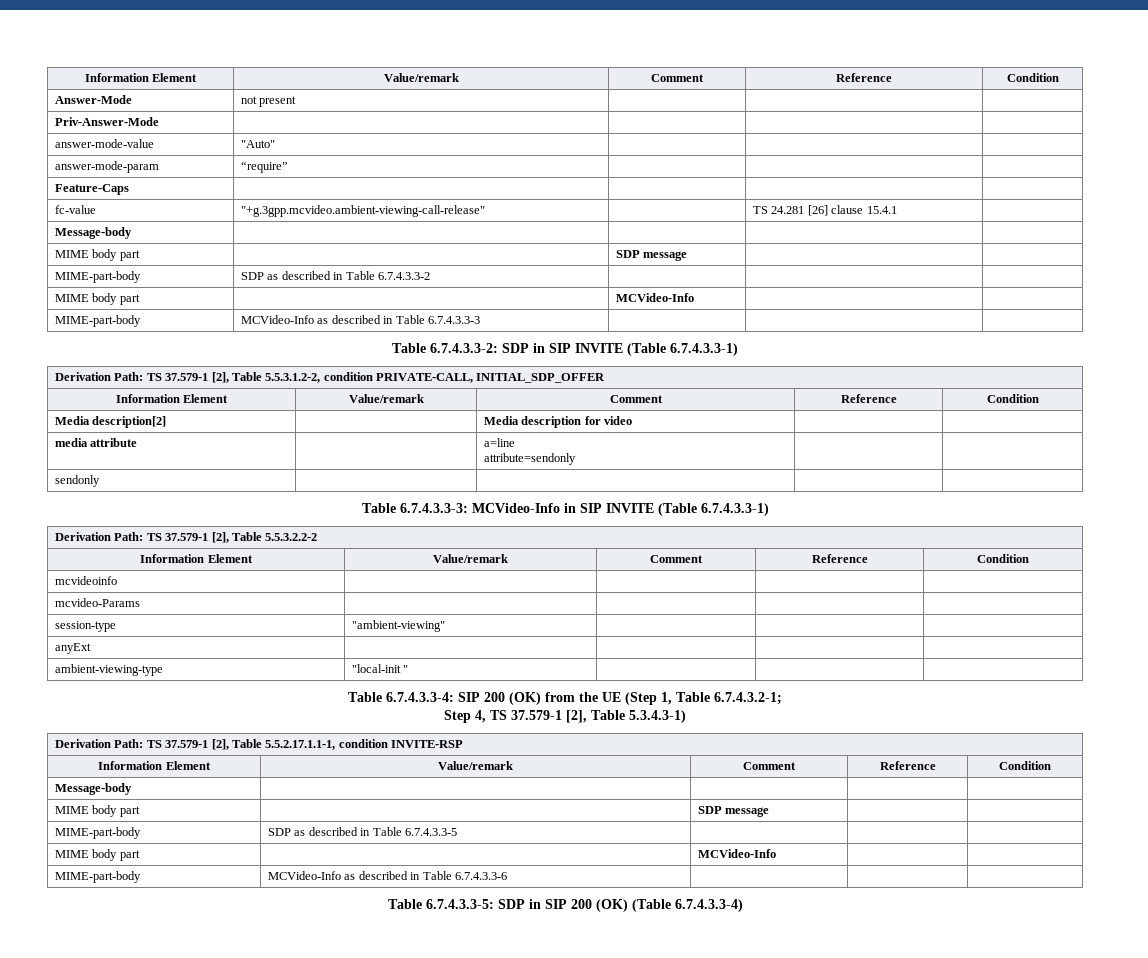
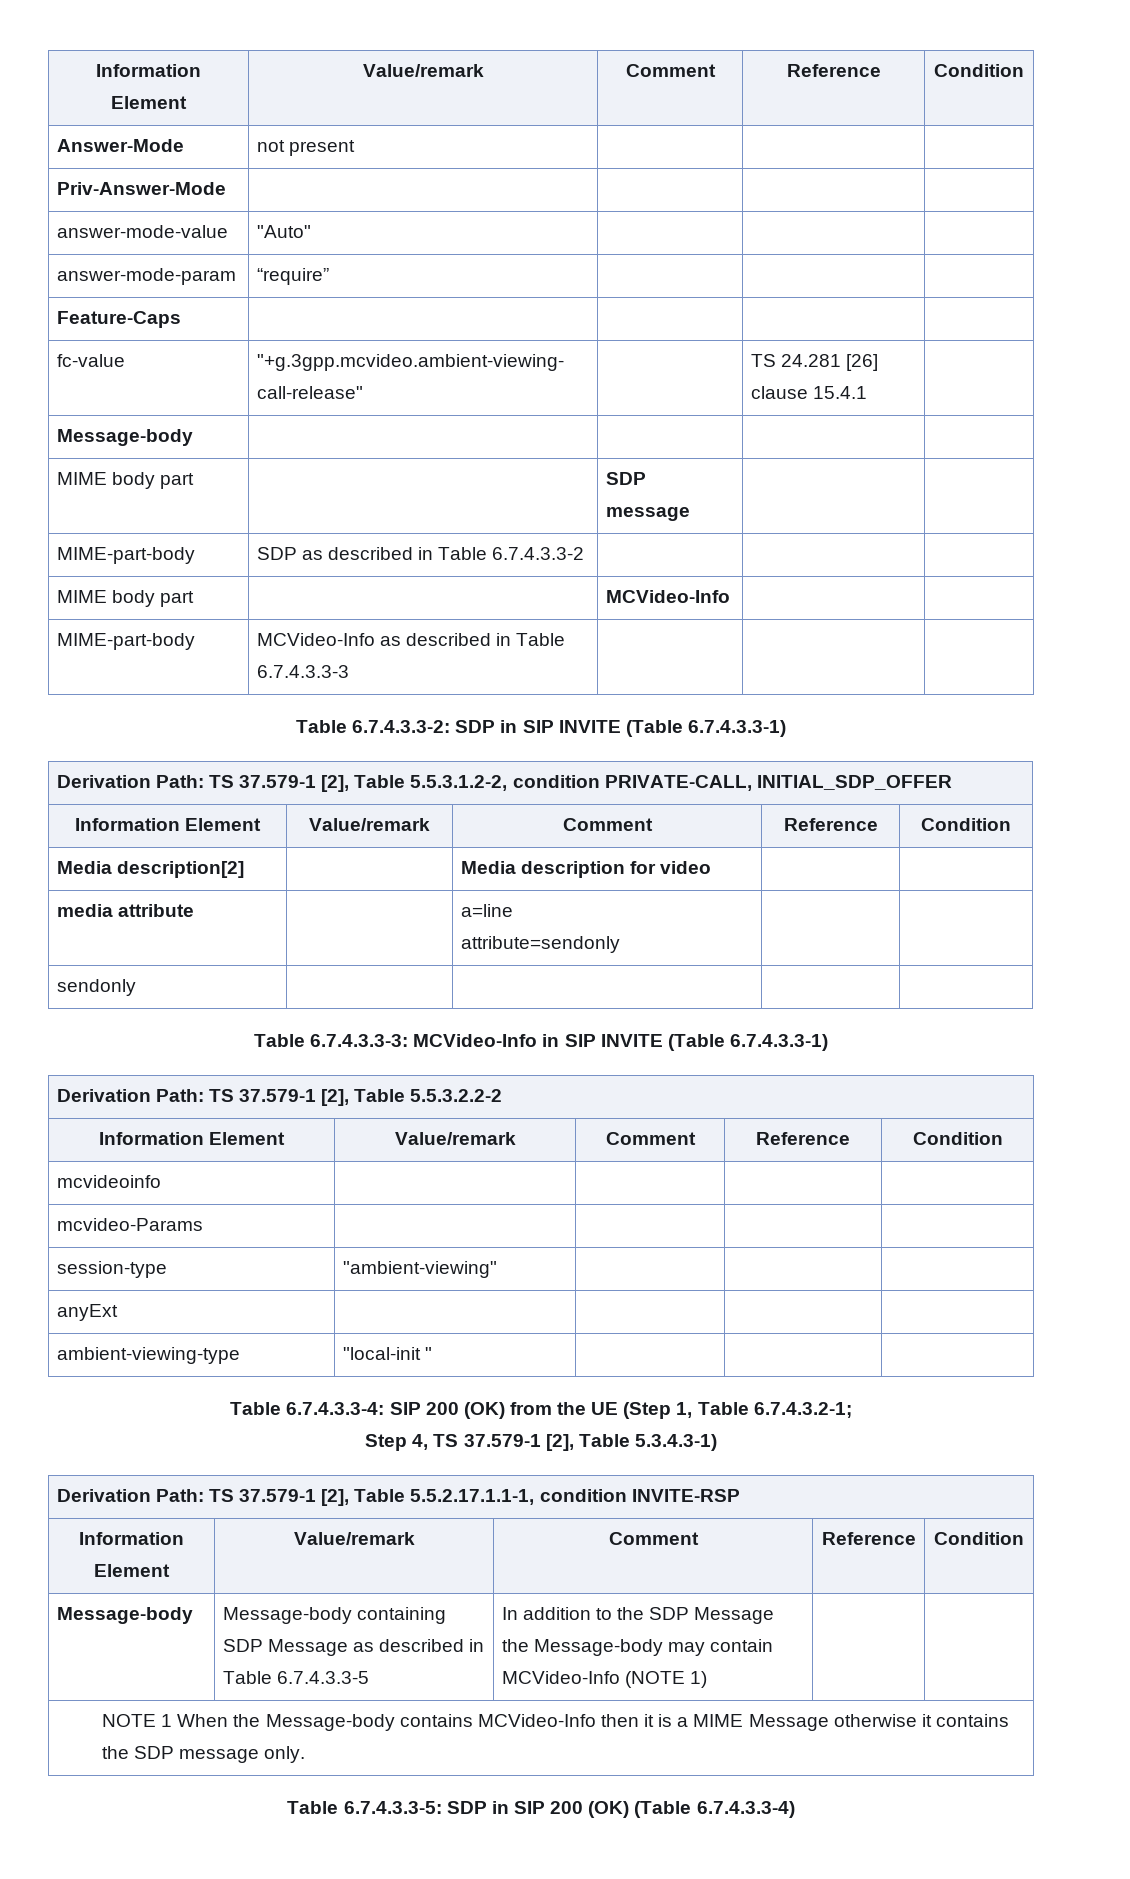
[55,805,140,817] [698,806,770,817] [55,827,142,839] [268,828,292,836] | | | // MIME body part | | SDP message | | // MIME-part-body | SDP -> [222,1607,446,1624] [222,1639,348,1656] Message-body containing SDP Message
[55,849,140,861] [698,849,777,858] [55,871,142,883] [268,871,507,880] | | // MIME body part | | MCVideo-Info | | // MIME-part-body | MCVideo-Info as described in Table 6.7.4.3.3-6 | | | -> [501,1607,775,1624] [501,1639,773,1656] [501,1671,707,1688] [102,1714,1009,1731] [102,1746,306,1763] In addition to the SDP Message the Message-body may contain MCVideo-Info (NOTE 1) | | // NOTE 1 When the Message-body contains MCVideo-Info then it is a MIME Message otherwise it contains the SDP message only.

